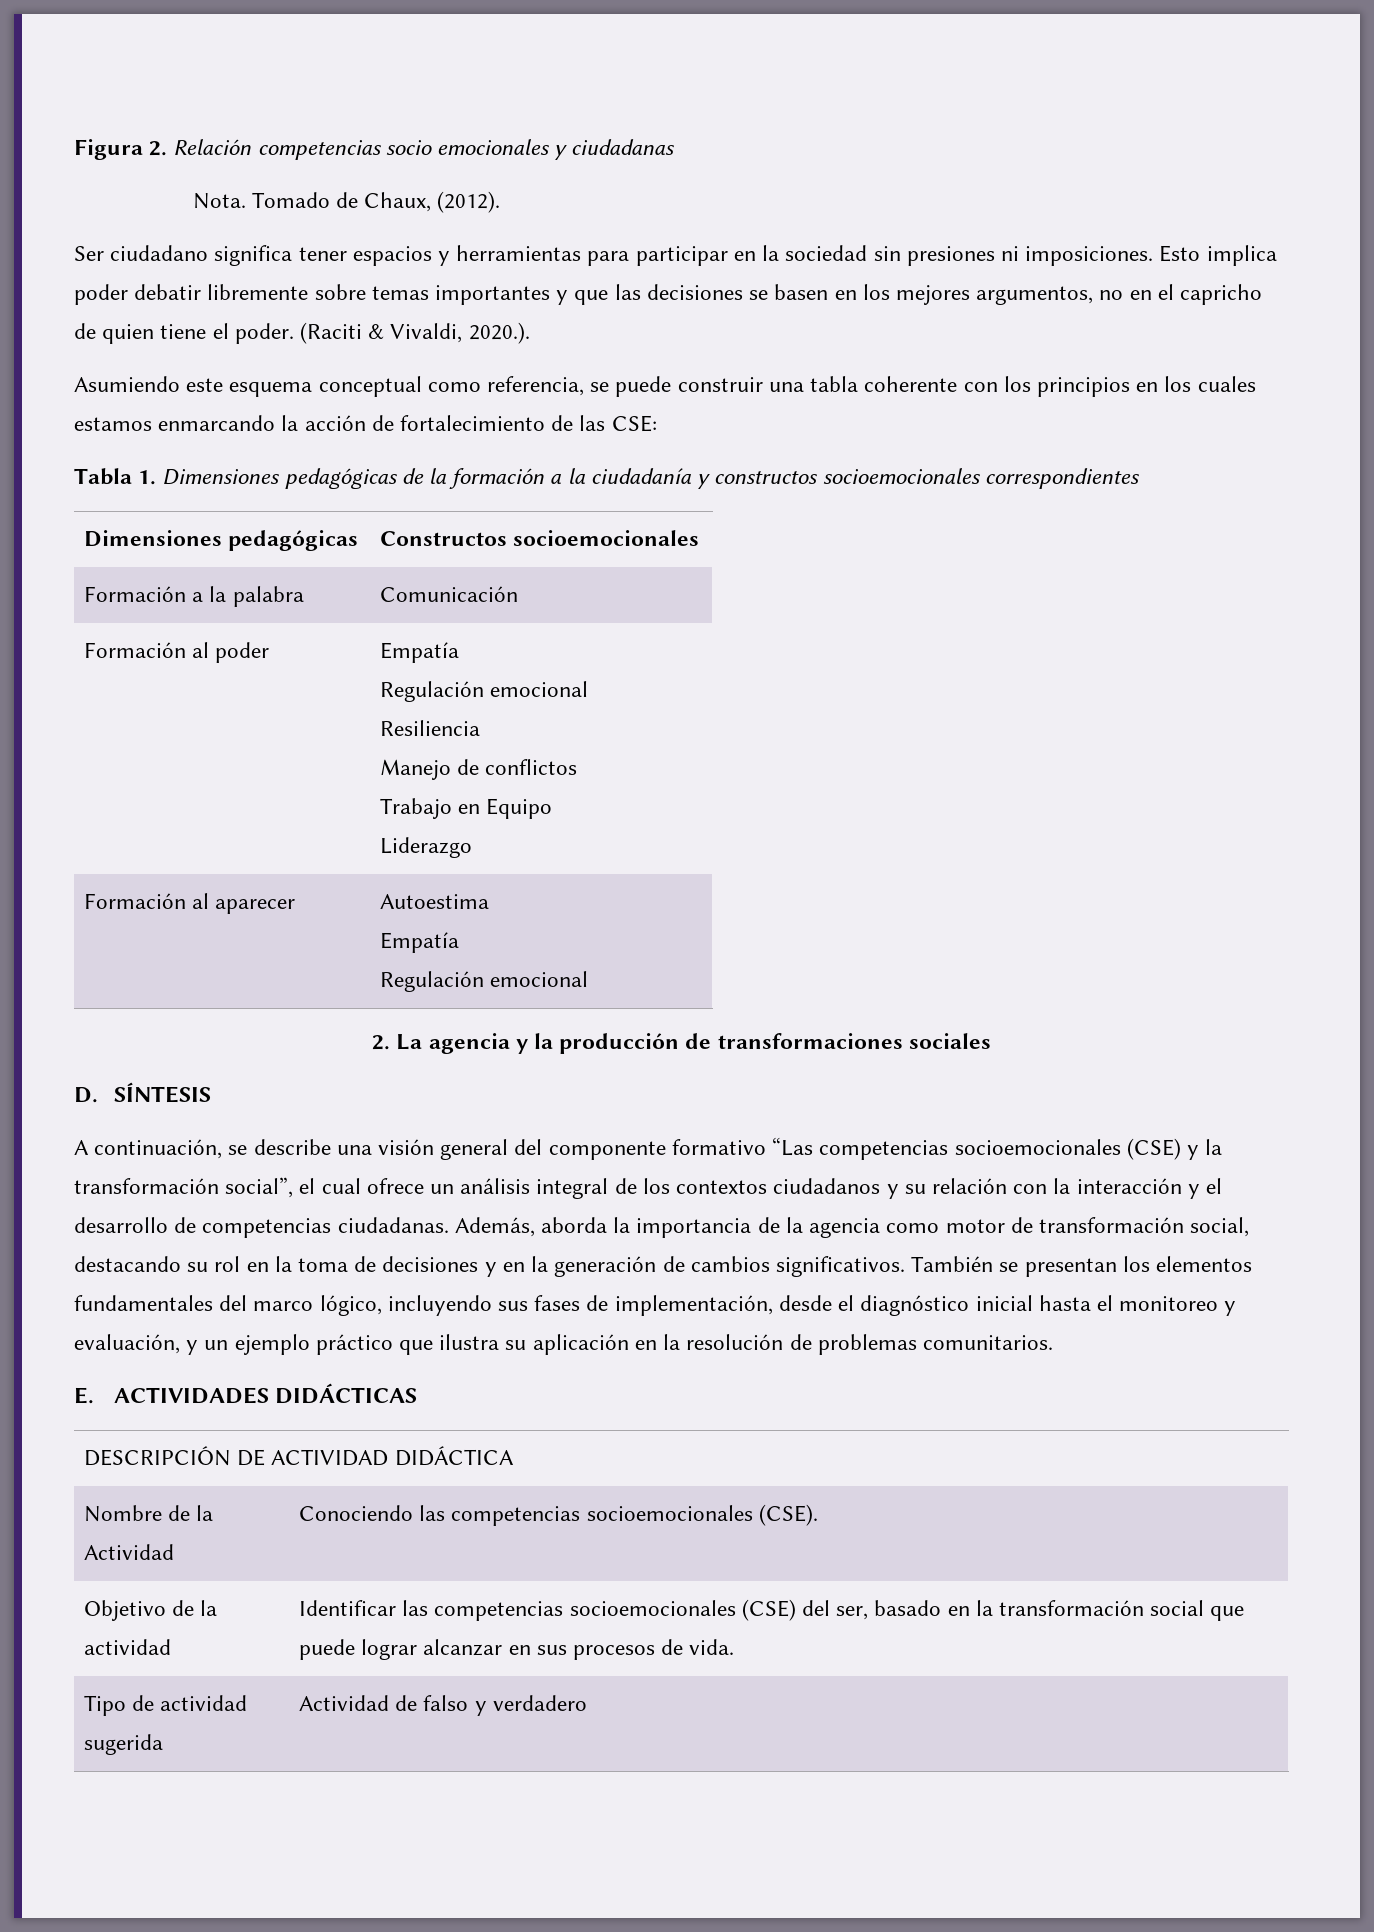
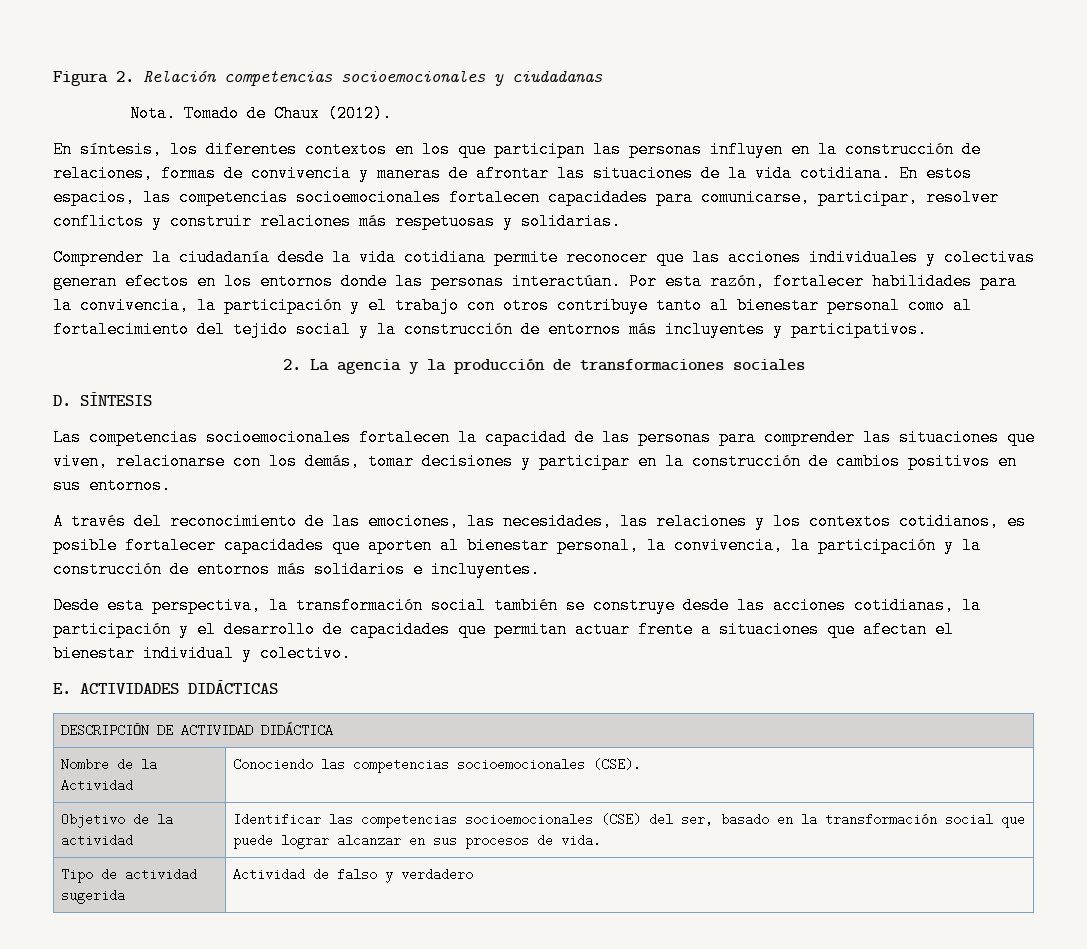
[385,139,551,155] socio emocionales -> [341,70,486,82] socioemocionales
[364,192,432,212] Chaux, -> [274,105,321,122] Chaux
[74,245,1277,266] [74,284,1262,305] [74,322,530,344] [74,376,1256,397] [74,415,657,432] [74,468,1140,489] [83,530,359,551] [379,530,700,546] [83,586,304,607] [379,586,518,602] [83,642,270,663] [379,642,459,663] [379,681,589,702] [379,720,480,736] [379,759,578,780] [379,798,553,819] [379,837,472,858] [83,893,296,914] [379,894,489,909] [379,932,459,953] [379,971,589,992] Ser ciudadano significa tener espacios y herramientas para participar en la sociedad sin presiones ni imposiciones. Esto implica poder debatir libremente sobre temas importantes y que las decisiones se basen en los mejores argumentos, no en el capricho de quien tiene el poder. (Raciti & Vivaldi, 2020.). // Asumiendo este esquema conceptual como referencia, se puede construir una tabla coherente con los principios en los cuales estamos enmarcando la acción de fortalecimiento de las CSE: // Tabla 1. Dimensiones pedagógicas de la formación a la ciudadanía y constructos socioemocionales correspondientes // Dimensiones pedagógicas | Constructos socioemocionales // Formación a la palabra | Comunicación // Formación al poder | Empatía // Regulación emocional // Resiliencia // Manejo de conflictos // Trabajo en Equipo // Liderazgo // Formación al aparecer | Autoestima // Empatía // Regulación emocional -> [53,141,981,158] [53,165,972,182] [53,189,999,206] [53,213,621,230] [53,249,1035,266] [53,273,1017,290] [53,297,972,314] [53,321,927,338] En síntesis, los diferentes contextos en los que participan las personas influyen en la construcción de relaciones, formas de convivencia y maneras de afrontar las situaciones de la vida cotidiana. En estos espacios, las competencias socioemocionales fortalecen capacidades para comunicarse, participar, resolver conflictos y construir relaciones más respetuosas y solidarias. // Comprender la ciudadanía desde la vida cotidiana permite reconocer que las acciones individuales y colectivas generan efectos en los entornos donde las personas interactúan. Por esta razón, fortalecer habilidades para la convivencia, la participación y el trabajo con otros contribuye tanto al bienestar personal como al fortalecimiento del tejido social y la construcción de entornos más incluyentes y participativos.
[74,1137,1223,1160] [74,1177,1222,1199] [74,1217,1250,1238] [74,1256,1252,1277] [74,1295,1237,1316] [74,1334,1053,1355] A continuación, se describe una visión general del componente formativo “Las competencias socioemocionales (CSE) y la transformación social”, el cual ofrece un análisis integral de los contextos ciudadanos y su relación con la interacción y el desarrollo de competencias ciudadanas. Además, aborda la importancia de la agencia como motor de transformación social, destacando su rol en la toma de decisiones y en la generación de cambios significativos. También se presentan los elementos fundamentales del marco lógico, incluyendo sus fases de implementación, desde el diagnóstico inicial hasta el monitoreo y evaluación, y un ejemplo práctico que ilustra su aplicación en la resolución de problemas comunitarios. -> [53,429,1035,446] [53,453,1017,470] [53,477,171,494] [53,513,1026,530] [53,537,981,554] [53,561,540,578] [53,597,981,614] [53,621,954,638] [53,645,351,662] Las competencias socioemocionales fortalecen la capacidad de las personas para comprender las situaciones que viven, relacionarse con los demás, tomar decisiones y participar en la construcción de cambios positivos en sus entornos. // A través del reconocimiento de las emociones, las necesidades, las relaciones y los contextos cotidianos, es posible fortalecer capacidades que aporten al bienestar personal, la convivencia, la participación y la construcción de entornos más solidarios e incluyentes. // Desde esta perspectiva, la transformación social también se construye desde las acciones cotidianas, la participación y el desarrollo de capacidades que permitan actuar frente a situaciones que afectan el bienestar individual y colectivo.

